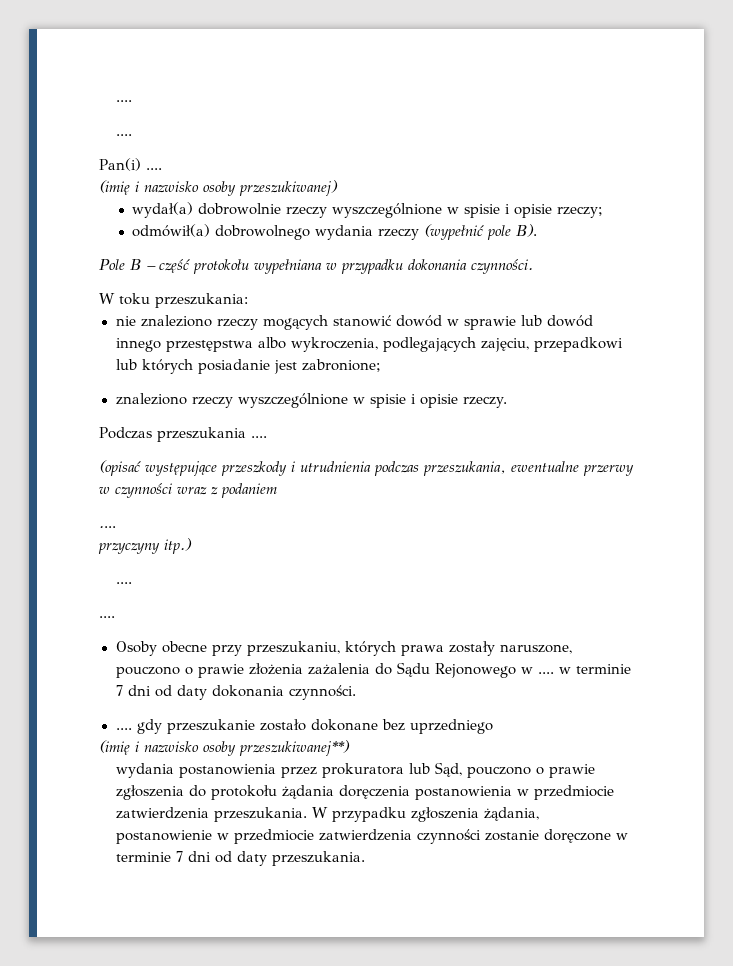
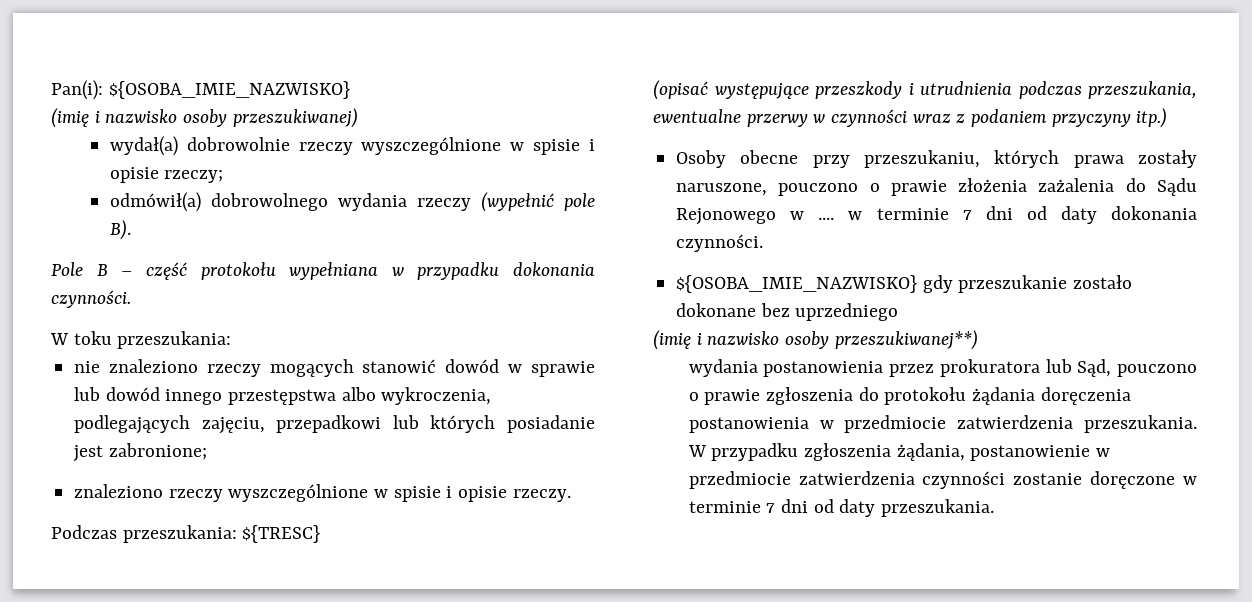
[115,100,132,102] [115,134,132,136] [99,158,162,171] .... // .... // Pan(i) .... -> [51,80,350,100] Pan(i): ${OSOBA_IMIE_NAZWISKO}
[157,427,267,442] przeszukania .... -> [122,525,321,543] przeszukania: ${TRESC}
[99,526,116,528] // .... // -> (1048, 118) none
[115,582,132,584] [99,616,115,618] // .... // .... -> (1168, 118) none
[115,728,132,730] .... -> [676,275,918,293] ${OSOBA_IMIE_NAZWISKO}

